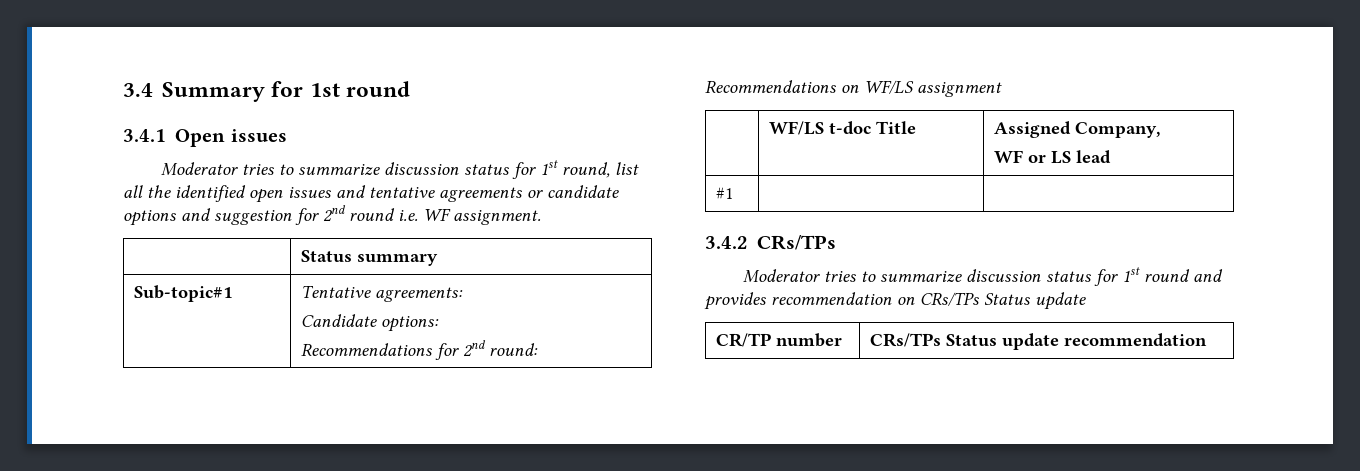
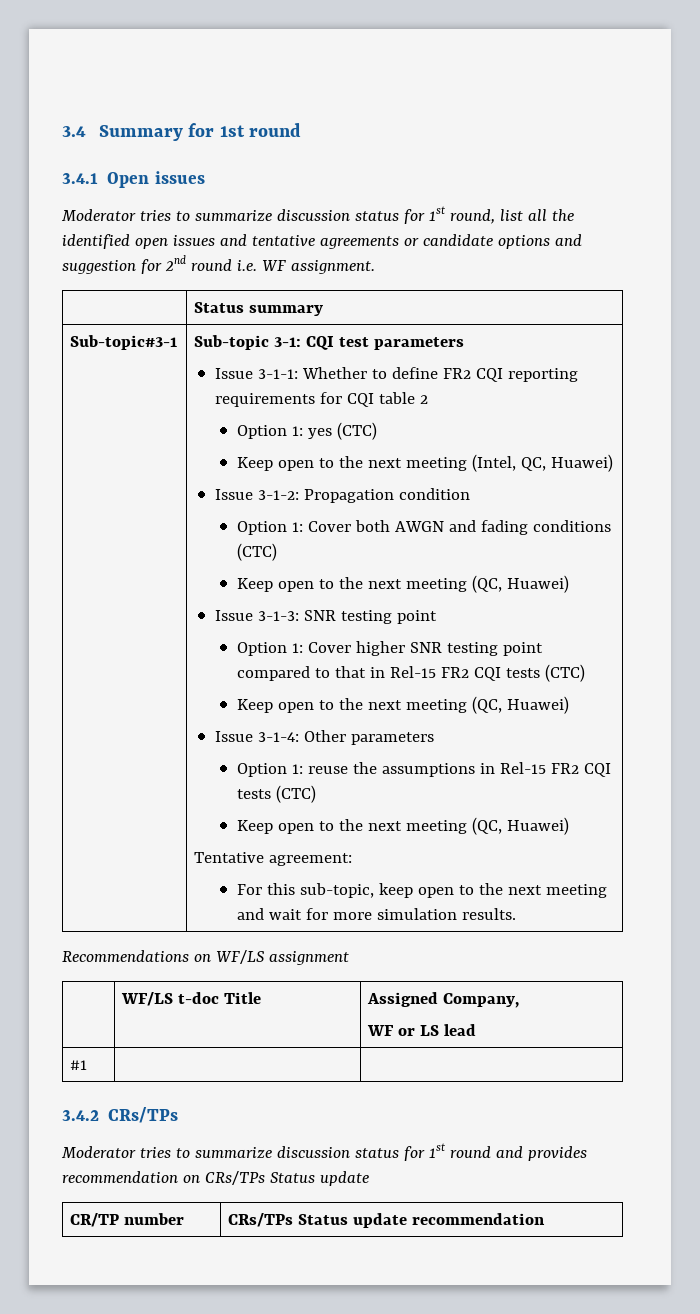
[134,285,234,302] [301,285,464,302] [301,314,440,332] [301,340,539,360] Sub-topic#1 | Tentative agreements: // Candidate options: // Recommendations for 2nd round: -> [70,335,178,350] [194,335,465,350] [214,367,578,382] [214,392,428,407] [236,422,377,440] [236,454,613,472] [214,488,470,503] [236,520,611,535] [236,543,277,561] [236,575,569,593] [214,610,437,624] [236,641,543,656] [236,664,585,682] [236,696,569,714] [214,730,434,745] [236,762,611,777] [236,785,316,803] [236,817,569,835] [194,852,353,866] [236,883,607,898] [236,908,516,920] Sub-topic#3-1 | Sub-topic 3-1: CQI test parameters // Issue 3-1-1: Whether to define FR2 CQI reporting requirements for CQI table 2 // Option 1: yes (CTC) // Keep open to the next meeting (Intel, QC, Huawei) // Issue 3-1-2: Propagation condition // Option 1: Cover both AWGN and fading conditions (CTC) // Keep open to the next meeting (QC, Huawei) // Issue 3-1-3: SNR testing point // Option 1: Cover higher SNR testing point compared to that in Rel-15 FR2 CQI tests (CTC) // Keep open to the next meeting (QC, Huawei) // Issue 3-1-4: Other parameters // Option 1: reuse the assumptions in Rel-15 FR2 CQI tests (CTC) // Keep open to the next meeting (QC, Huawei) // Tentative agreement: // For this sub-topic, keep open to the next meeting and wait for more simulation results.

